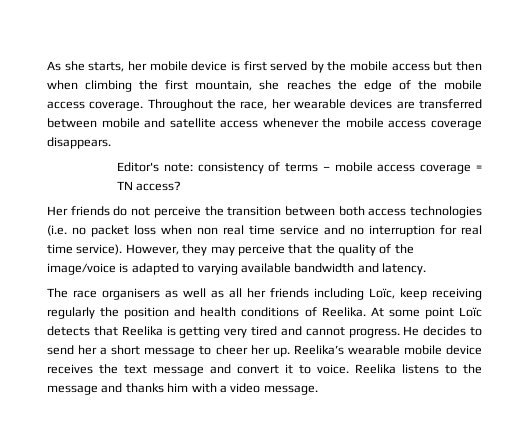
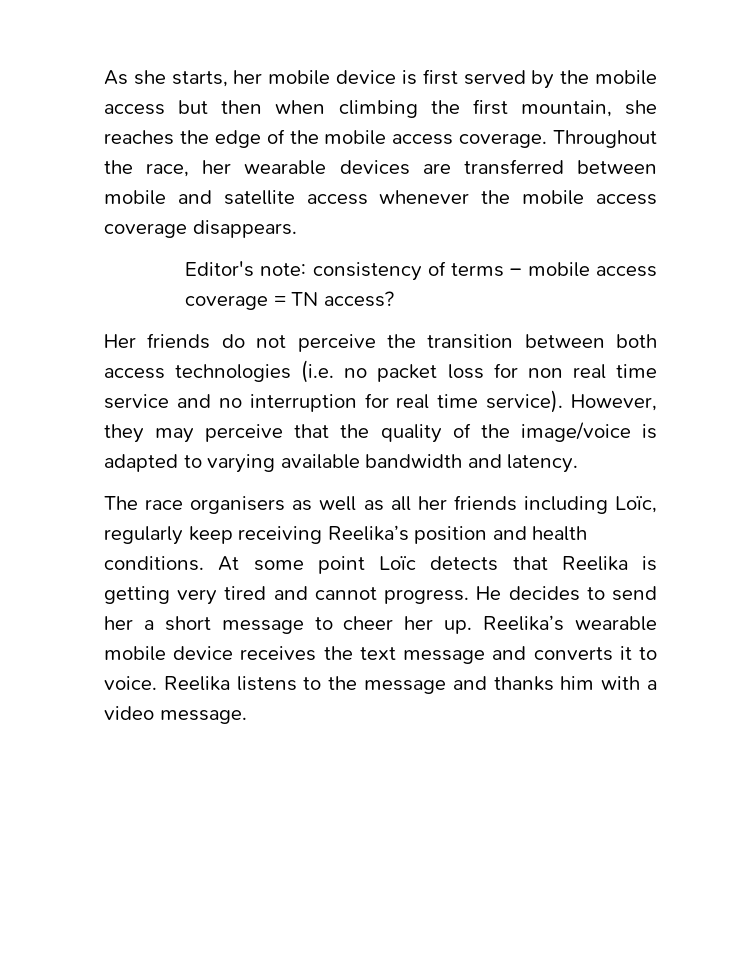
[161,225,192,235] when -> [493,363,518,378] for
(395, 293) none -> [104,526,183,545] regularly
[47,307,120,319] regularly the -> [327,525,409,541] Reelika’s
[241,307,366,317] conditions of Reelika. -> [104,556,204,571] conditions.
[237,365,279,374] convert -> [533,647,613,661] converts

